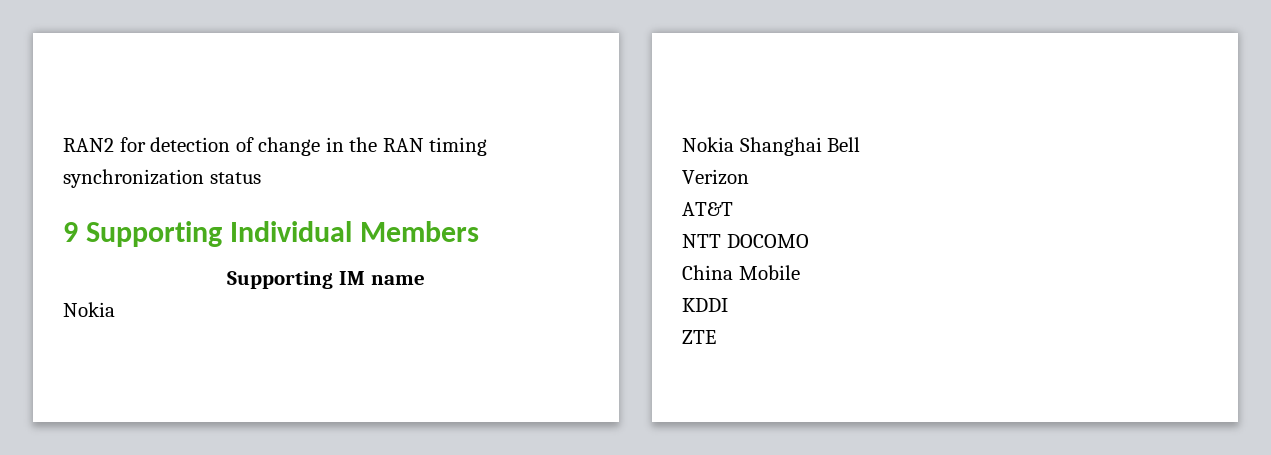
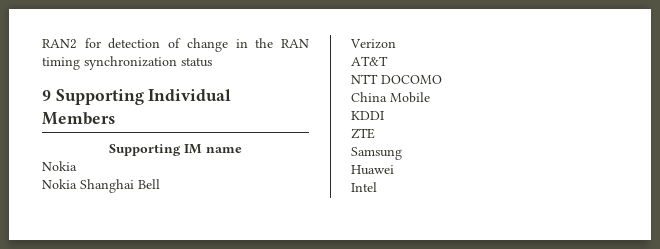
(716, 337) none -> [351,147,402,160] [351,165,394,175] [351,182,377,192] // Samsung // Huawei // Intel

